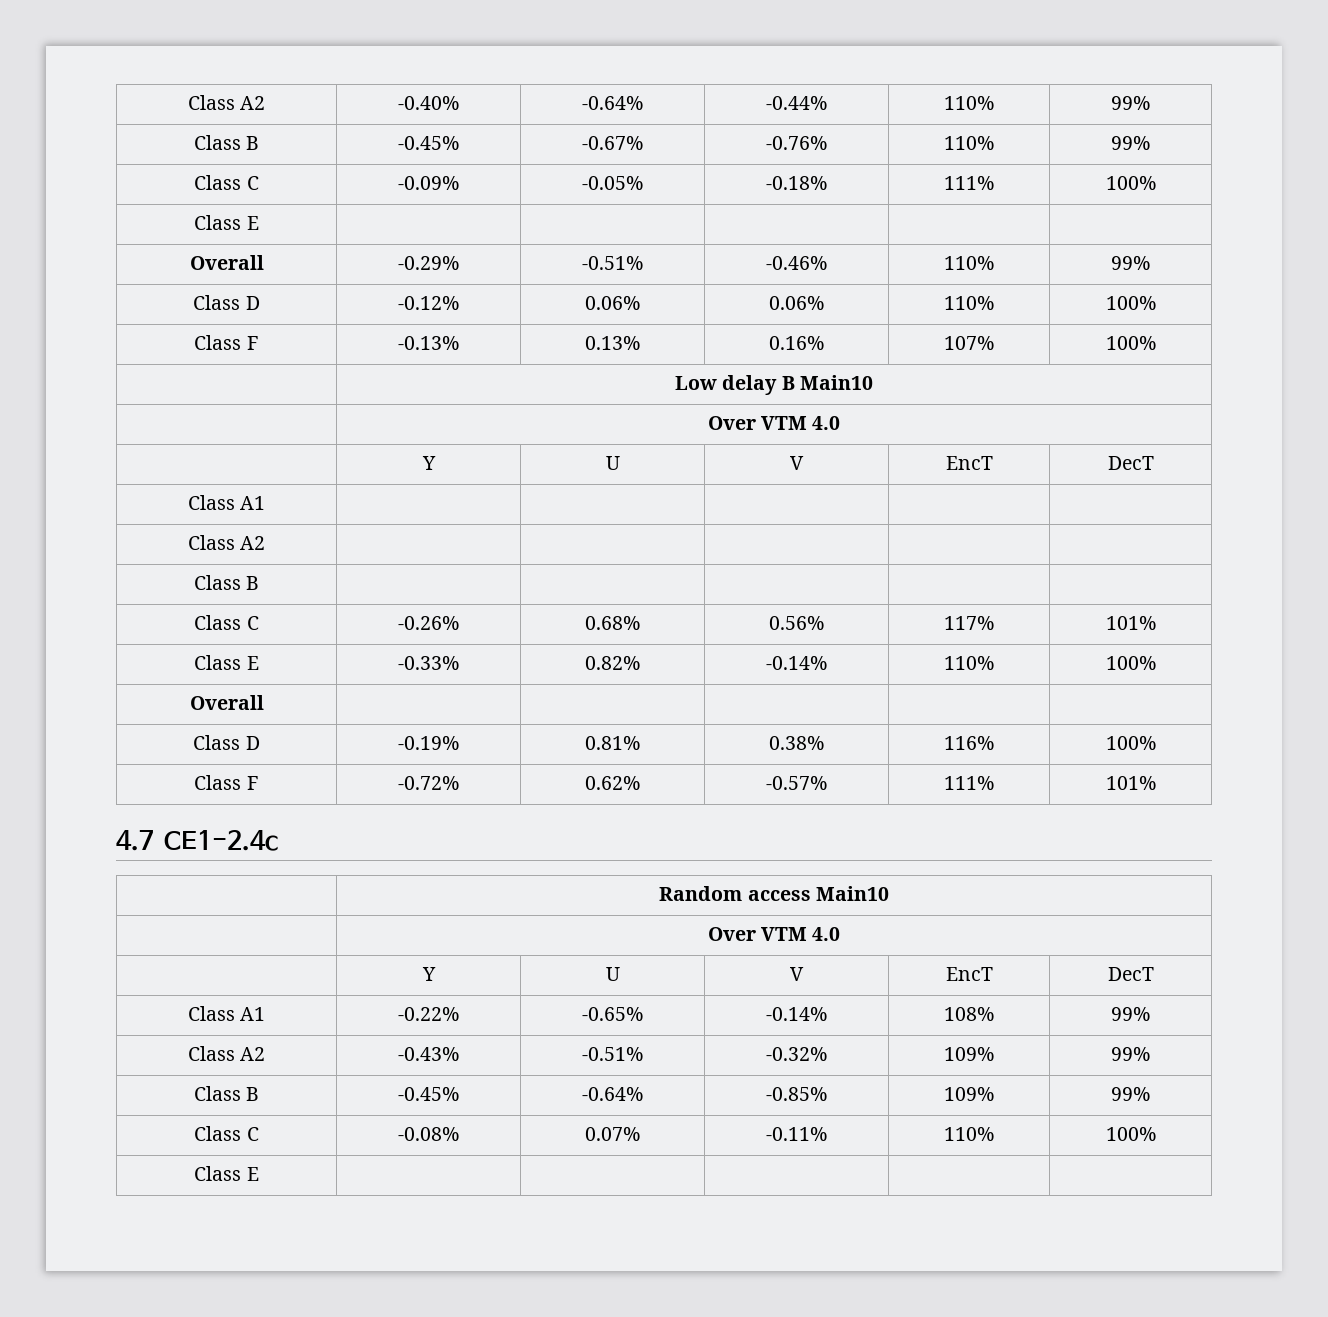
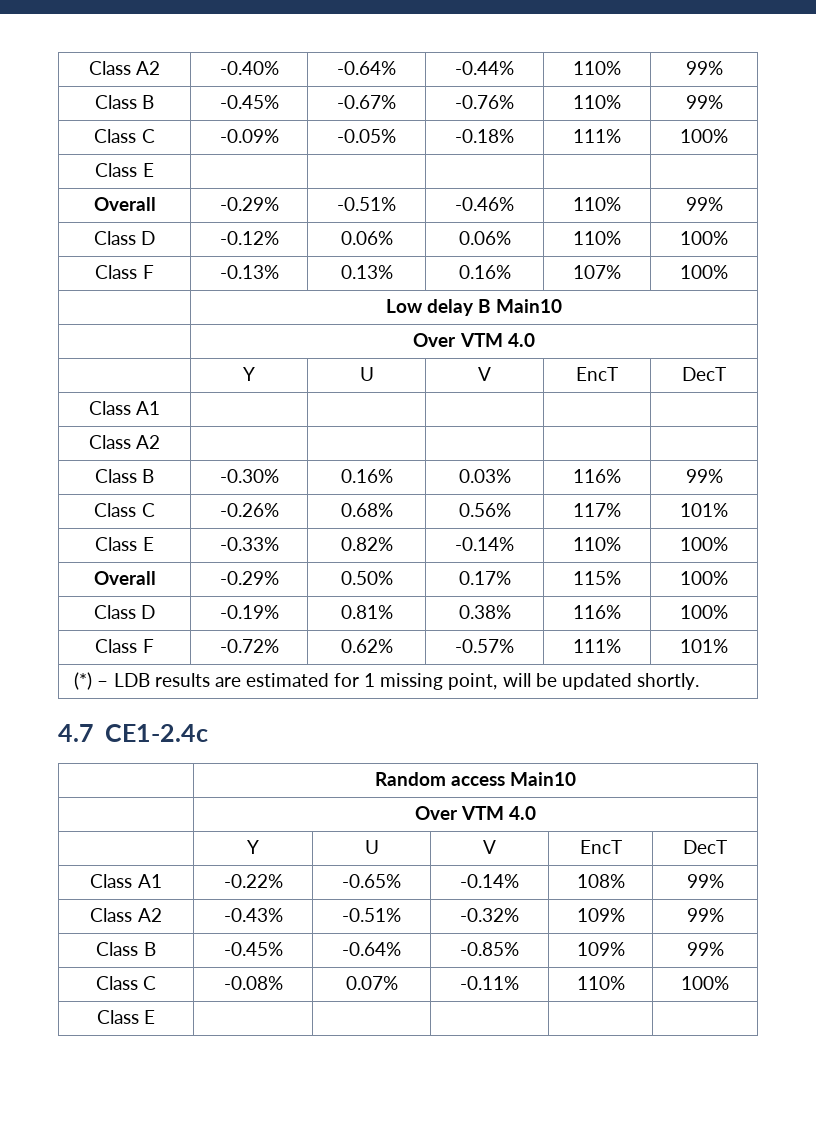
(260, 583) | | | | -> [219,469,279,483] [340,469,393,483] [458,469,511,483] [573,469,621,483] [685,469,723,483] -0.30% | 0.16% | 0.03% | 116% | 99%
(264, 702) | | | | -> [219,571,279,585] [340,571,393,585] [458,571,511,585] [573,571,621,585] [680,571,728,585] -0.29% | 0.50% | 0.17% | 115% | 100%
(1156, 783) none -> [74,672,699,690] // (*) – LDB results are estimated for 1 missing point, will be updated shortly.

